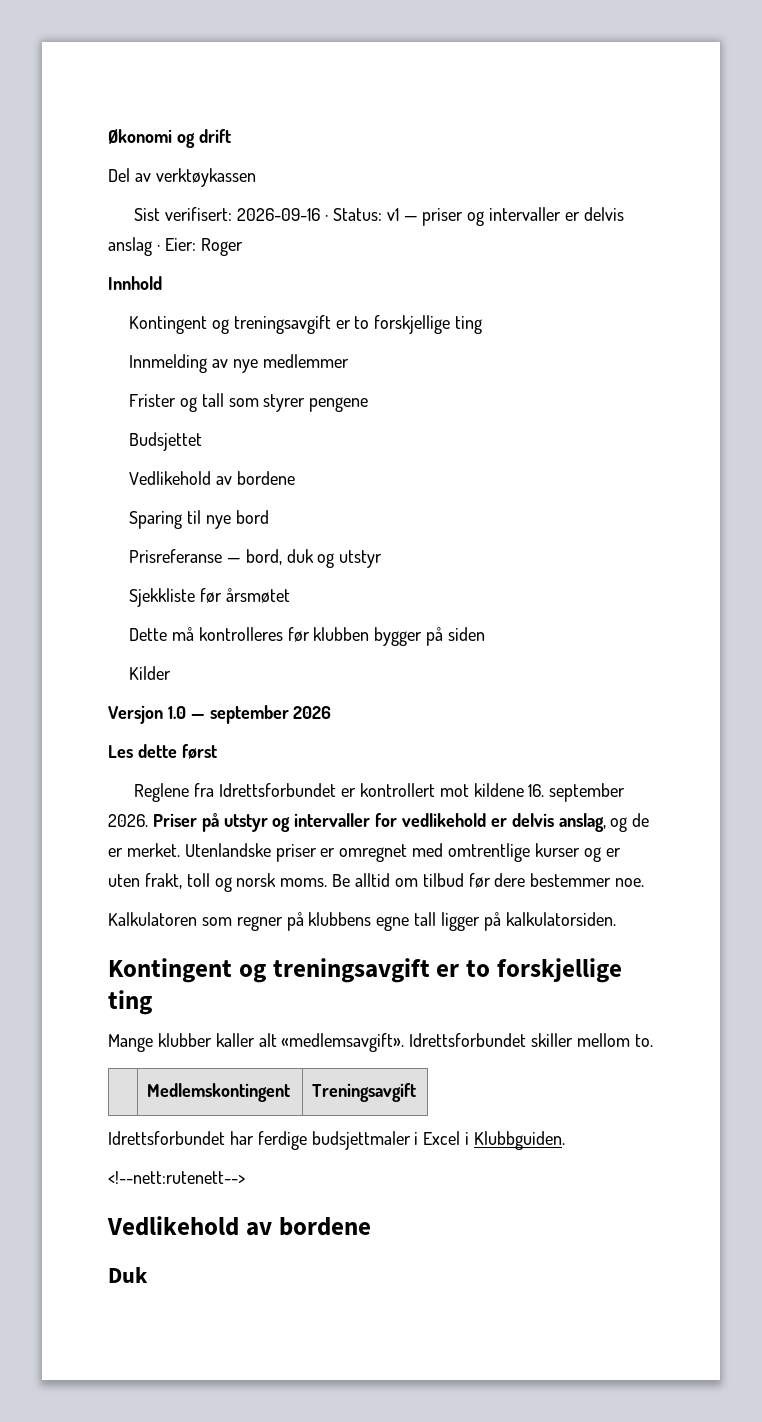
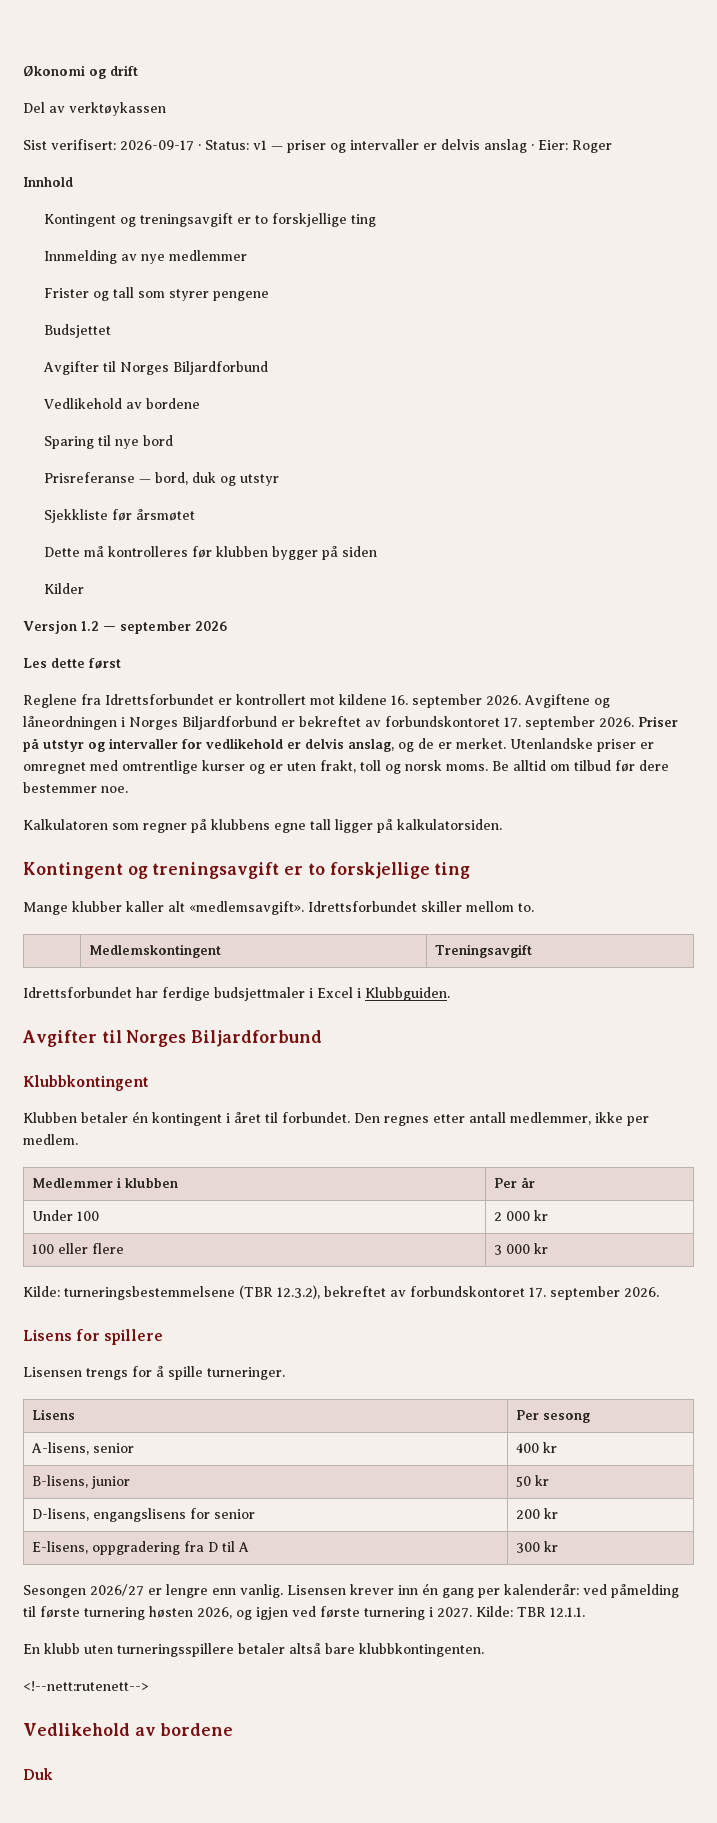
[237,208,321,221] 2026-09-16 -> [120,140,194,151] 2026-09-17
(202, 441) none -> [43,361,269,375] // Avgifter til Norges Biljardforbund
[167,706,186,719] 1.0 -> [81,621,99,631] 1.2
(148, 820) none -> [524,694,610,708] [23,716,634,730] Avgiftene og låneordningen i Norges Biljardforbund er bekreftet av forbundskontoret 17. september 2026.
(566, 1140) none -> [22,1030,323,1047] [23,1075,149,1091] [23,1111,649,1126] [23,1134,78,1145] [32,1177,179,1188] [494,1178,536,1188] [32,1210,100,1221] [494,1210,549,1221] [32,1243,125,1254] [494,1243,549,1255] [23,1285,659,1300] [23,1329,164,1345] [23,1366,285,1380] [32,1409,76,1420] [516,1410,591,1423] [31,1442,135,1455] [516,1442,558,1453] [32,1475,131,1489] [516,1475,550,1487] [32,1508,256,1522] [516,1508,559,1519] [32,1541,250,1555] [516,1541,559,1553] [23,1583,679,1598] [23,1606,585,1620] [23,1643,484,1657] // Avgifter til Norges Biljardforbund // Klubbkontingent // Klubben betaler én kontingent i året til forbundet. Den regnes etter antall medlemmer, ikke per medlem. // Medlemmer i klubben | Per år // Under 100 | 2 000 kr // 100 eller flere | 3 000 kr // Kilde: turneringsbestemmelsene (TBR 12.3.2), bekreftet av forbundskontoret 17. september 2026. // Lisens for spillere // Lisensen trengs for å spille turneringer. // Lisens | Per sesong // A-lisens, senior | 400 kr // B-lisens, junior | 50 kr // D-lisens, engangslisens for senior | 200 kr // E-lisens, oppgradering fra D til A | 300 kr // Sesongen 2026/27 er lengre enn vanlig. Lisensen krever inn én gang per kalenderår: ved påmelding til første turnering høsten 2026, og igjen ved første turnering i 2027. Kilde: TBR 12.1.1. // En klubb uten turneringsspillere betaler altså bare klubbkontingenten.

